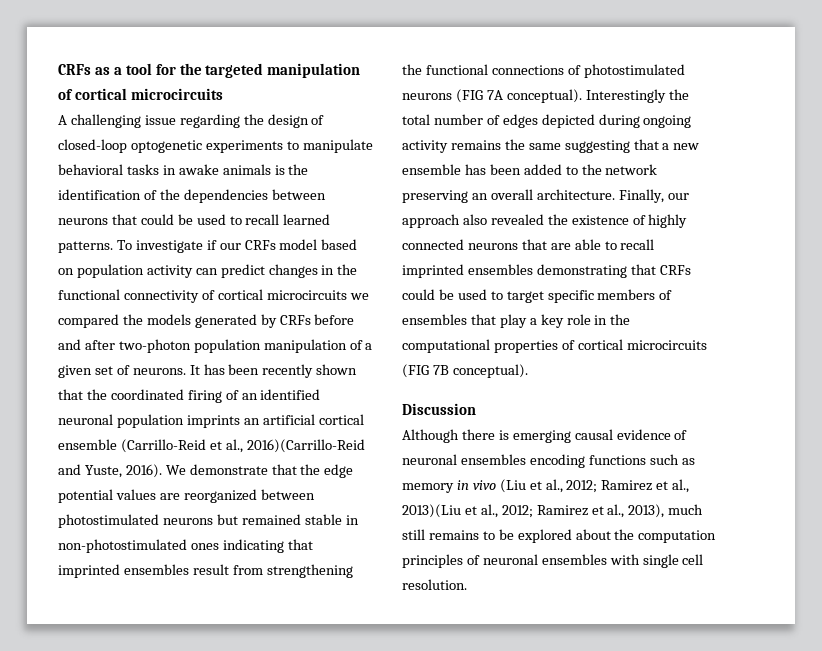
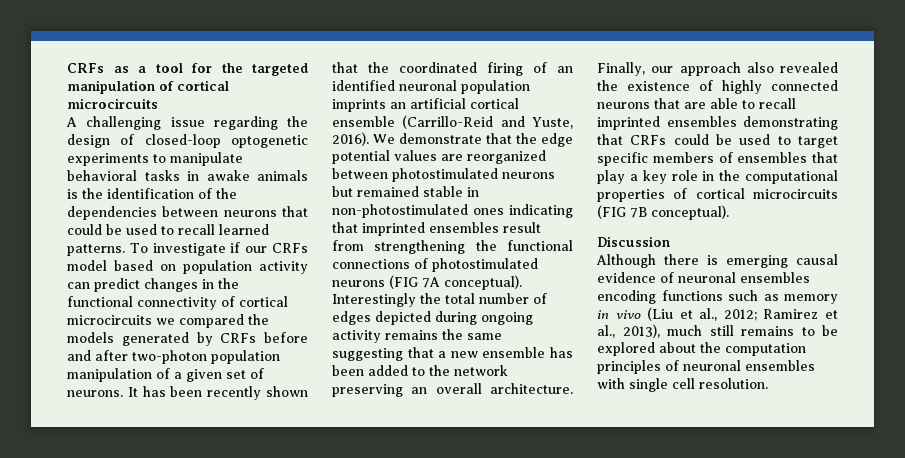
[209,439,365,453] et al., 2016)(Carrillo-Reid -> (494, 122) none
[402,504,625,518] 2013)(Liu et al., 2012; Ramirez et al., -> (615, 331) none

